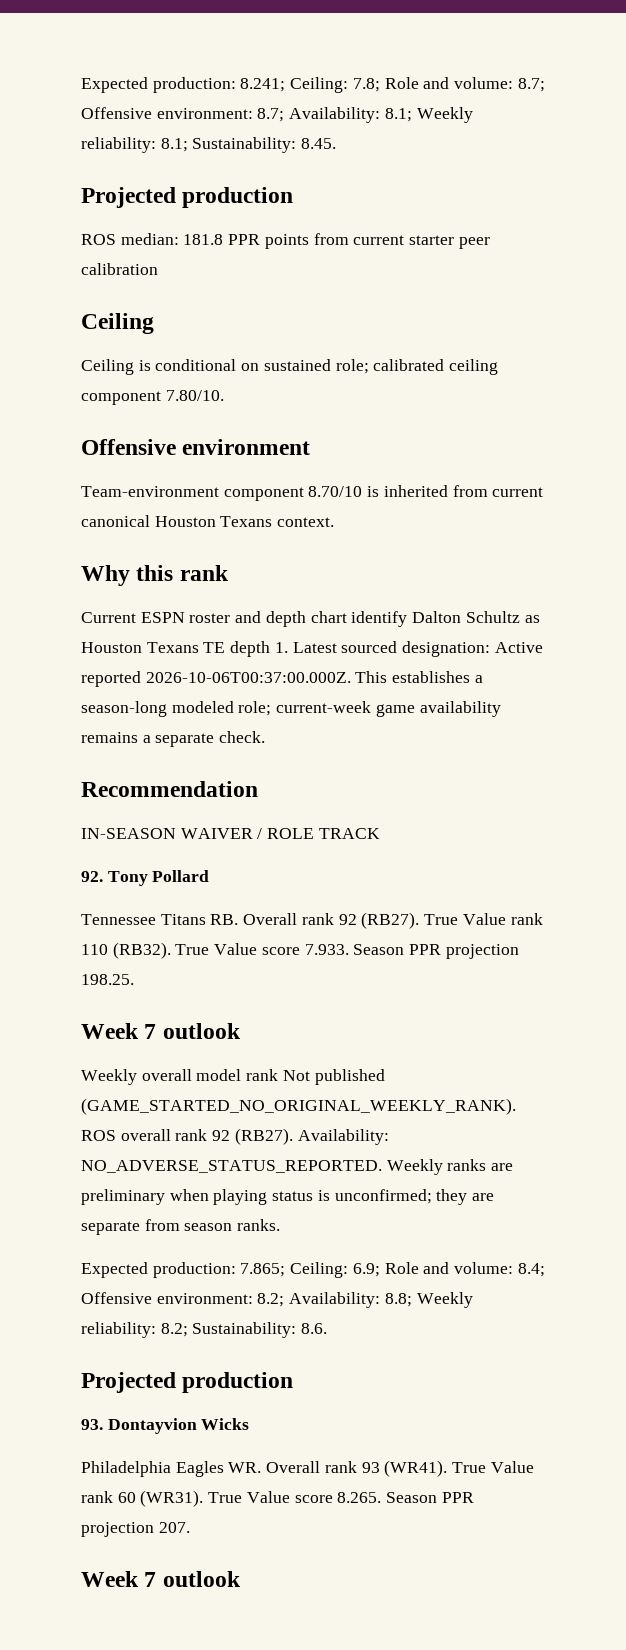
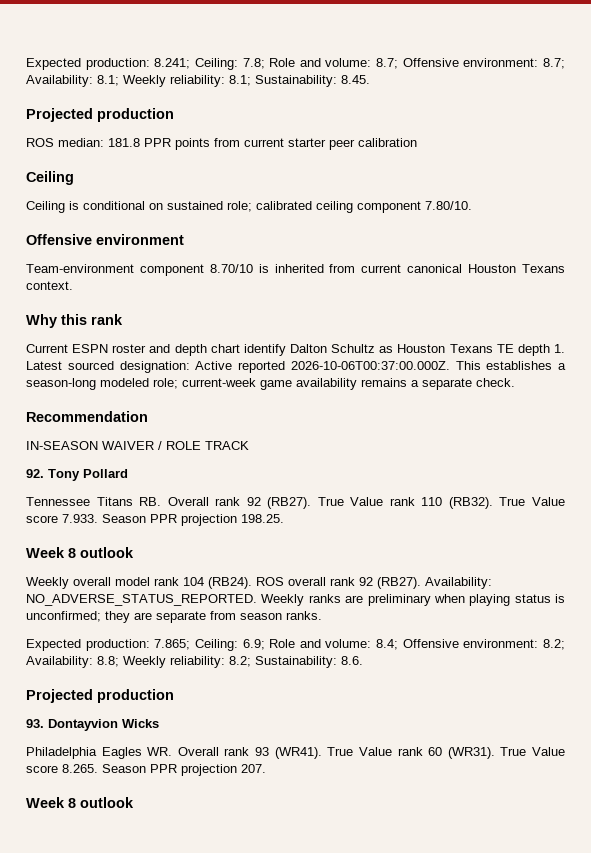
[144,1024,157,1039] 7 -> [68,548,76,558] 8
[282,1069,385,1085] [81,1098,516,1115] Not published (GAME_STARTED_NO_ORIGINAL_WEEKLY_RANK). -> [183,577,252,589] 104 (RB24).
[144,1572,157,1587] 7 -> [68,798,76,808] 8

